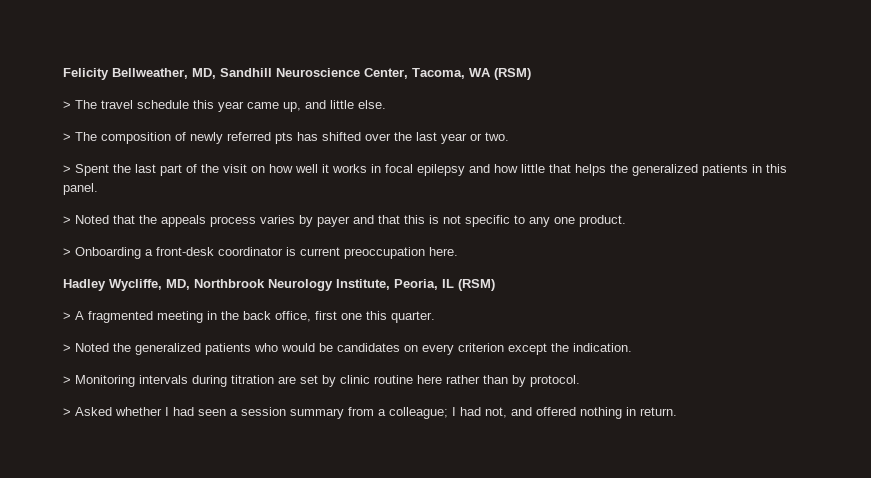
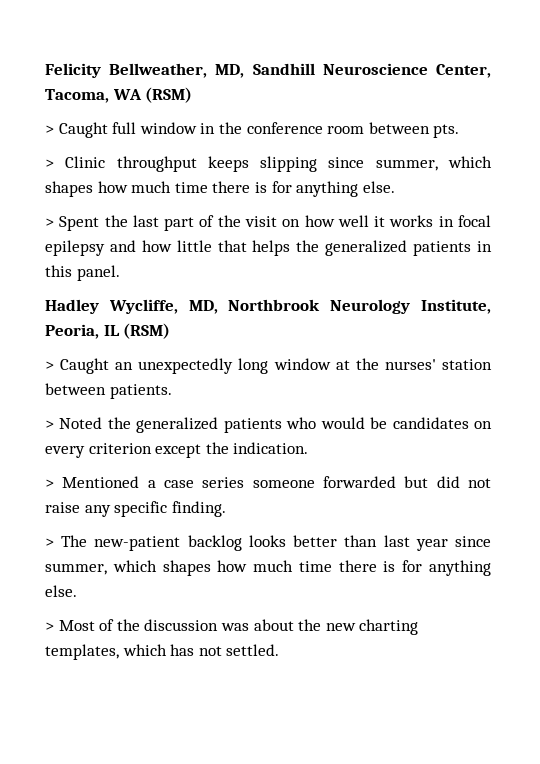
[75,100,386,112] [63,132,509,144] The travel schedule this year came up, and little else. // > The composition of newly referred pts has shifted over the last year or two. -> [58,122,460,138] [45,156,492,172] [45,181,395,197] Caught full window in the conference room between pts. // > Clinic throughput keeps slipping since summer, which shapes how much time there is for anything else.
[63,215,626,227] [63,247,458,259] // > Noted that the appeals process varies by payer and that this is not specific to any one product. // > Onboarding a front-desk coordinator is current preoccupation here. -> (120, 273) none
[75,311,435,323] A fragmented meeting in the back office, first one this quarter. -> [60,358,492,374] [45,383,172,399] Caught an unexpectedly long window at the nurses' station between patients.
[75,375,580,387] [63,407,677,419] Monitoring intervals during titration are set by clinic routine here rather than by protocol. // > Asked whether I had seen a session summary from a colleague; I had not, and offered nothing in return. -> [62,476,491,488] [45,501,226,517] [45,535,492,551] [45,560,491,576] [45,585,77,597] [45,619,419,635] [45,644,280,660] Mentioned a case series someone forwarded but did not raise any specific finding. // > The new-patient backlog looks better than last year since summer, which shapes how much time there is for anything else. // > Most of the discussion was about the new charting templates, which has not settled.

